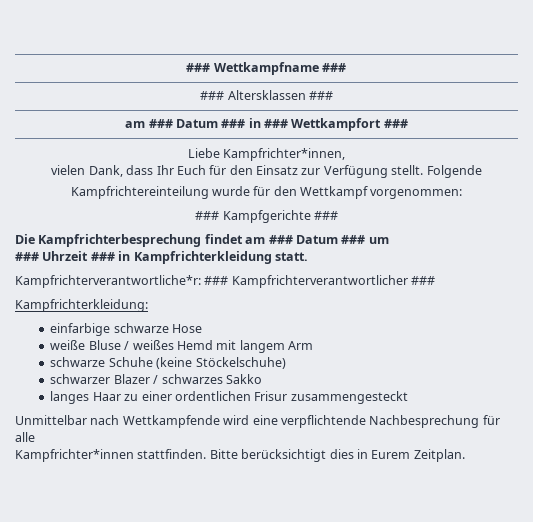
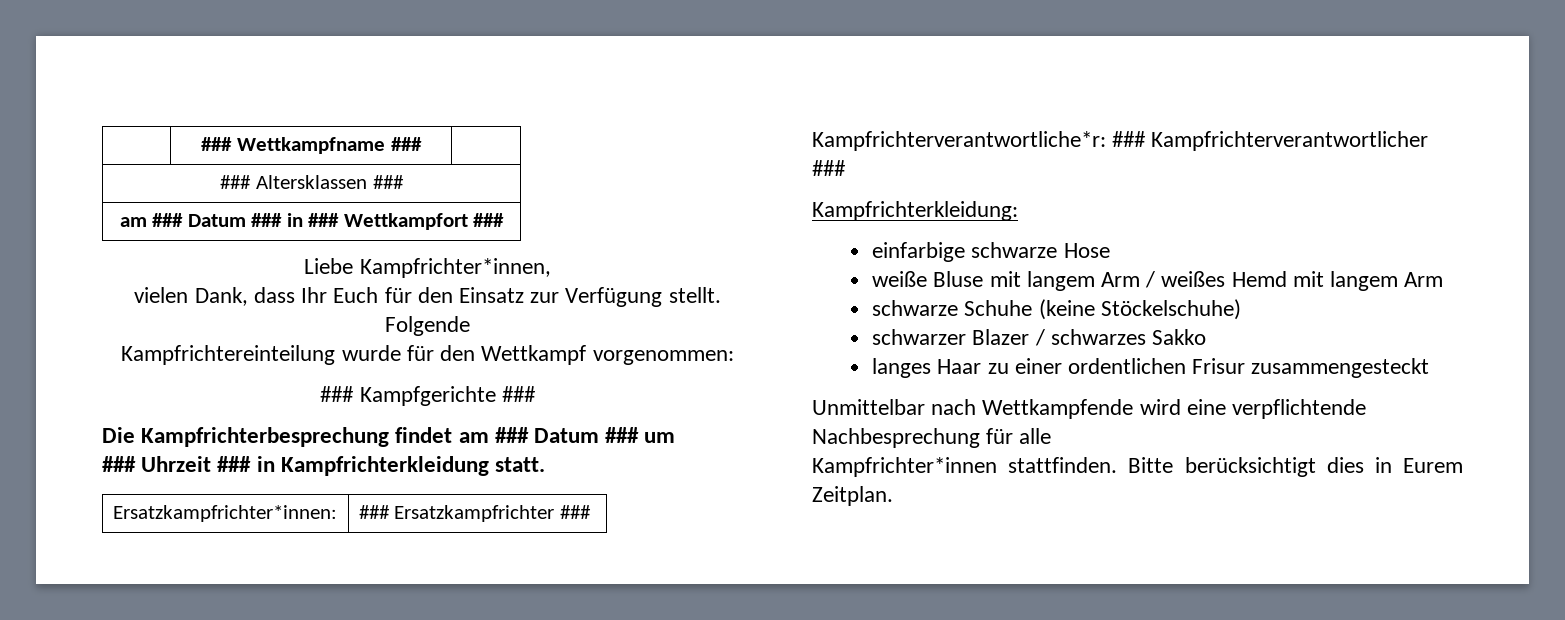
(308, 256) none -> [112,505,337,522] [358,505,592,522] // Ersatzkampfrichter*innen: | ### Ersatzkampfrichter ###
(121, 345) none -> [989,271,1140,291] mit langem Arm

